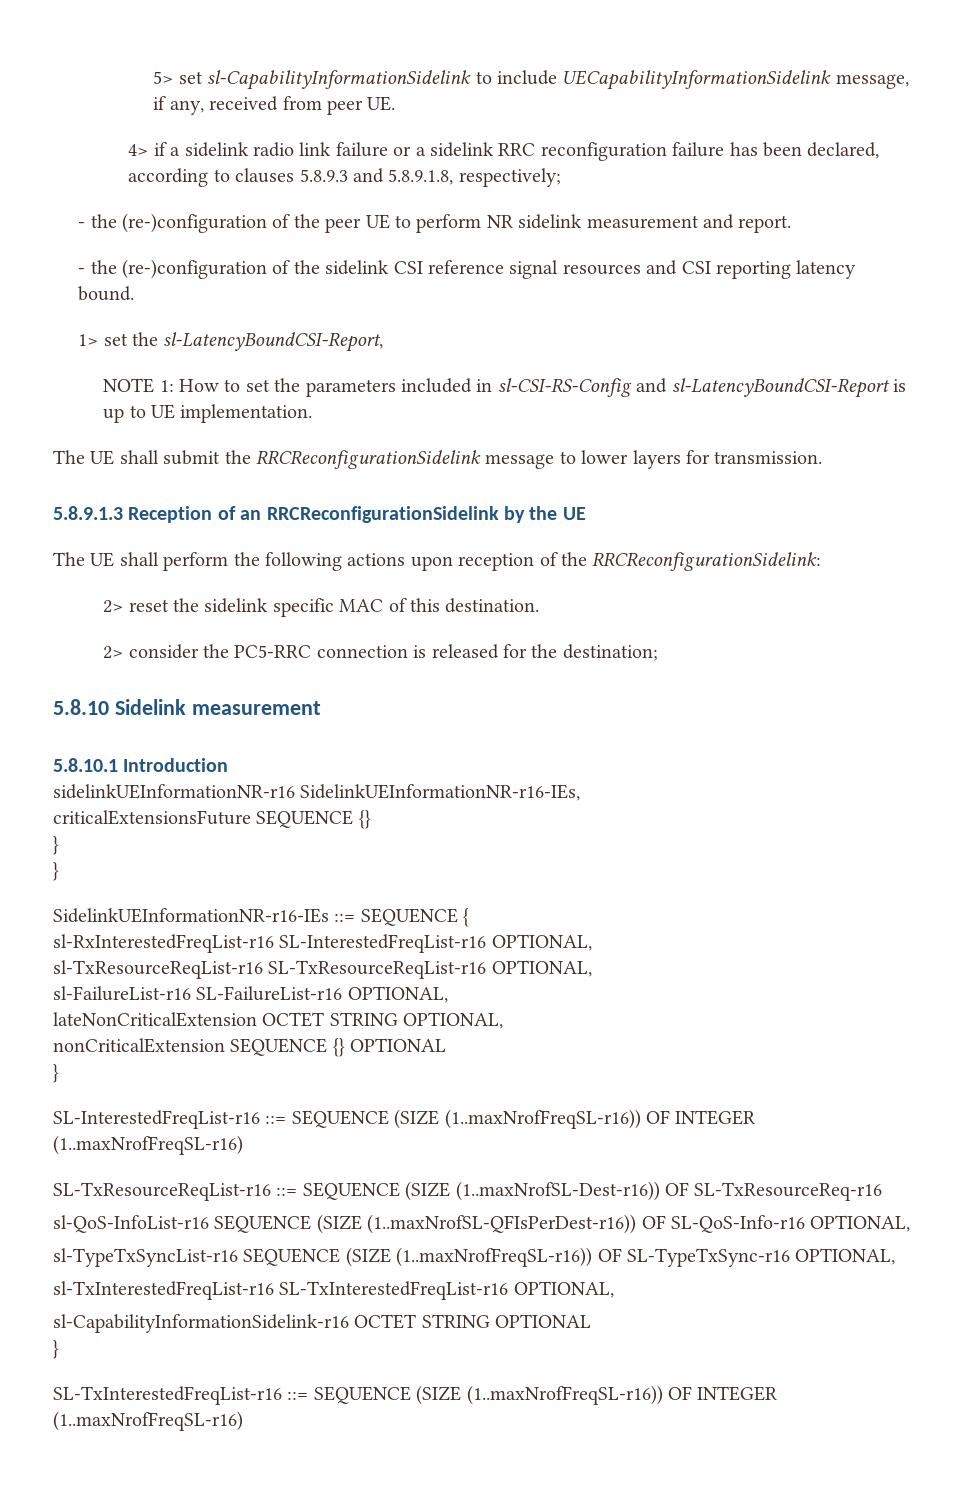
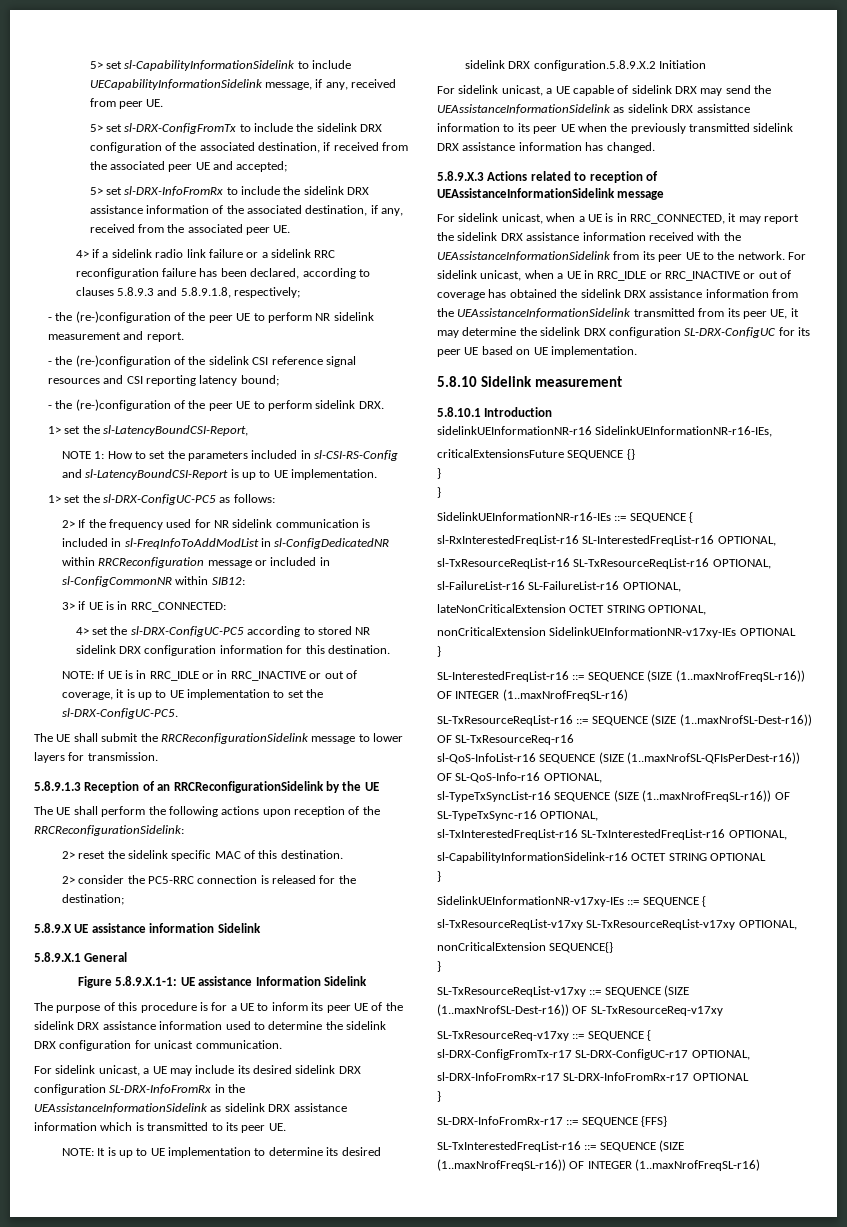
(396, 103) none -> [89,123,383,134] [89,142,409,153] [89,161,288,172] [89,186,370,196] [89,205,404,216] [89,224,291,235] // 5> set sl-DRX-ConfigFromTx to include the sidelink DRX configuration of the associated destination, if received from the associated peer UE and accepted; // 5> set sl-DRX-InfoFromRx to include the sidelink DRX assistance information of the associated destination, if any, received from the associated peer UE.
[78,286,135,301] bound. -> [240,375,279,386] [47,399,384,411] bound; // - the (re-)configuration of the peer UE to perform sidelink DRX.
(313, 413) none -> [47,494,275,505] [61,519,371,530] [61,538,390,549] [61,557,330,568] [61,576,245,587] [61,601,226,612] [75,626,371,637] [75,645,390,656] [61,670,357,681] [61,689,324,700] [61,708,178,719] // 1> set the sl-DRX-ConfigUC-PC5 as follows: // 2> If the frequency used for NR sidelink communication is included in sl-FreqInfoToAddModList in sl-ConfigDedicatedNR within RRCReconfiguration message or included in sl-ConfigCommonNR within SIB12: // 3> if UE is in RRC_CONNECTED: // 4> set the sl-DRX-ConfigUC-PC5 according to stored NR sidelink DRX configuration information for this destination. // NOTE: If UE is in RRC_IDLE or in RRC_INACTIVE or out of coverage, it is up to UE implementation to set the sl-DRX-ConfigUC-PC5.
(658, 652) none -> [34,923,261,933] [34,952,128,962] [78,976,367,988] [34,1002,403,1013] [34,1021,386,1030] [34,1040,282,1051] [34,1065,361,1076] [34,1084,246,1095] [34,1103,347,1113] [34,1122,286,1133] [61,1147,381,1158] [464,60,706,71] [437,85,772,96] [437,104,750,114] [437,123,794,134] [437,142,655,153] [437,171,658,183] [437,188,665,200] [437,213,800,224] [437,232,741,241] [437,251,806,262] [437,270,792,281] [437,289,798,300] [437,308,799,319] [437,327,810,338] [437,346,637,357] // 5.8.9.X UE assistance information Sidelink // 5.8.9.X.1 General // Figure 5.8.9.X.1-1: UE assistance Information Sidelink // The purpose of this procedure is for a UE to inform its peer UE of the sidelink DRX assistance information used to determine the sidelink DRX configuration for unicast communication. // For sidelink unicast, a UE may include its desired sidelink DRX configuration SL-DRX-InfoFromRx in the UEAssistanceInformationSidelink as sidelink DRX assistance information which is transmitted to its peer UE. // NOTE: It is up to UE implementation to determine its desired sidelink DRX configuration.5.8.9.X.2 Initiation // For sidelink unicast, a UE capable of sidelink DRX may send the UEAssistanceInformationSidelink as sidelink DRX assistance information to its peer UE when the previously transmitted sidelink DRX assistance information has changed. // 5.8.9.X.3 Actions related to reception of UEAssistanceInformationSidelink message // For sidelink unicast, when a UE is in RRC_CONNECTED, it may report the sidelink DRX assistance information received with the UEAssistanceInformationSidelink from its peer UE to the network. For sidelink unicast, when a UE in RRC_IDLE or RRC_INACTIVE or out of coverage has obtained the sidelink DRX assistance information from the UEAssistanceInformationSidelink transmitted from its peer UE, it may determine the sidelink DRX configuration SL-DRX-ConfigUC for its peer UE based on UE implementation.
[230,1038,345,1057] SEQUENCE {} -> [549,627,737,638] SidelinkUEInformationNR-v17xy-IEs
(59, 1349) none -> [437,896,707,907] [437,919,797,930] [437,942,614,953] [437,961,441,972] [437,985,690,997] [437,1004,723,1016] [437,1030,652,1041] [437,1049,750,1060] [437,1072,749,1081] [437,1091,441,1102] [437,1116,668,1127] // SidelinkUEInformationNR-v17xy-IEs ::= SEQUENCE { // sl-TxResourceReqList-v17xy SL-TxResourceReqList-v17xy OPTIONAL, // nonCriticalExtension SEQUENCE{} // } // SL-TxResourceReqList-v17xy ::= SEQUENCE (SIZE (1..maxNrofSL-Dest-r16)) OF SL-TxResourceReq-v17xy // SL-TxResourceReq-v17xy ::= SEQUENCE { // sl-DRX-ConfigFromTx-r17 SL-DRX-ConfigUC-r17 OPTIONAL, // sl-DRX-InfoFromRx-r17 SL-DRX-InfoFromRx-r17 OPTIONAL // } // SL-DRX-InfoFromRx-r17 ::= SEQUENCE {FFS}

